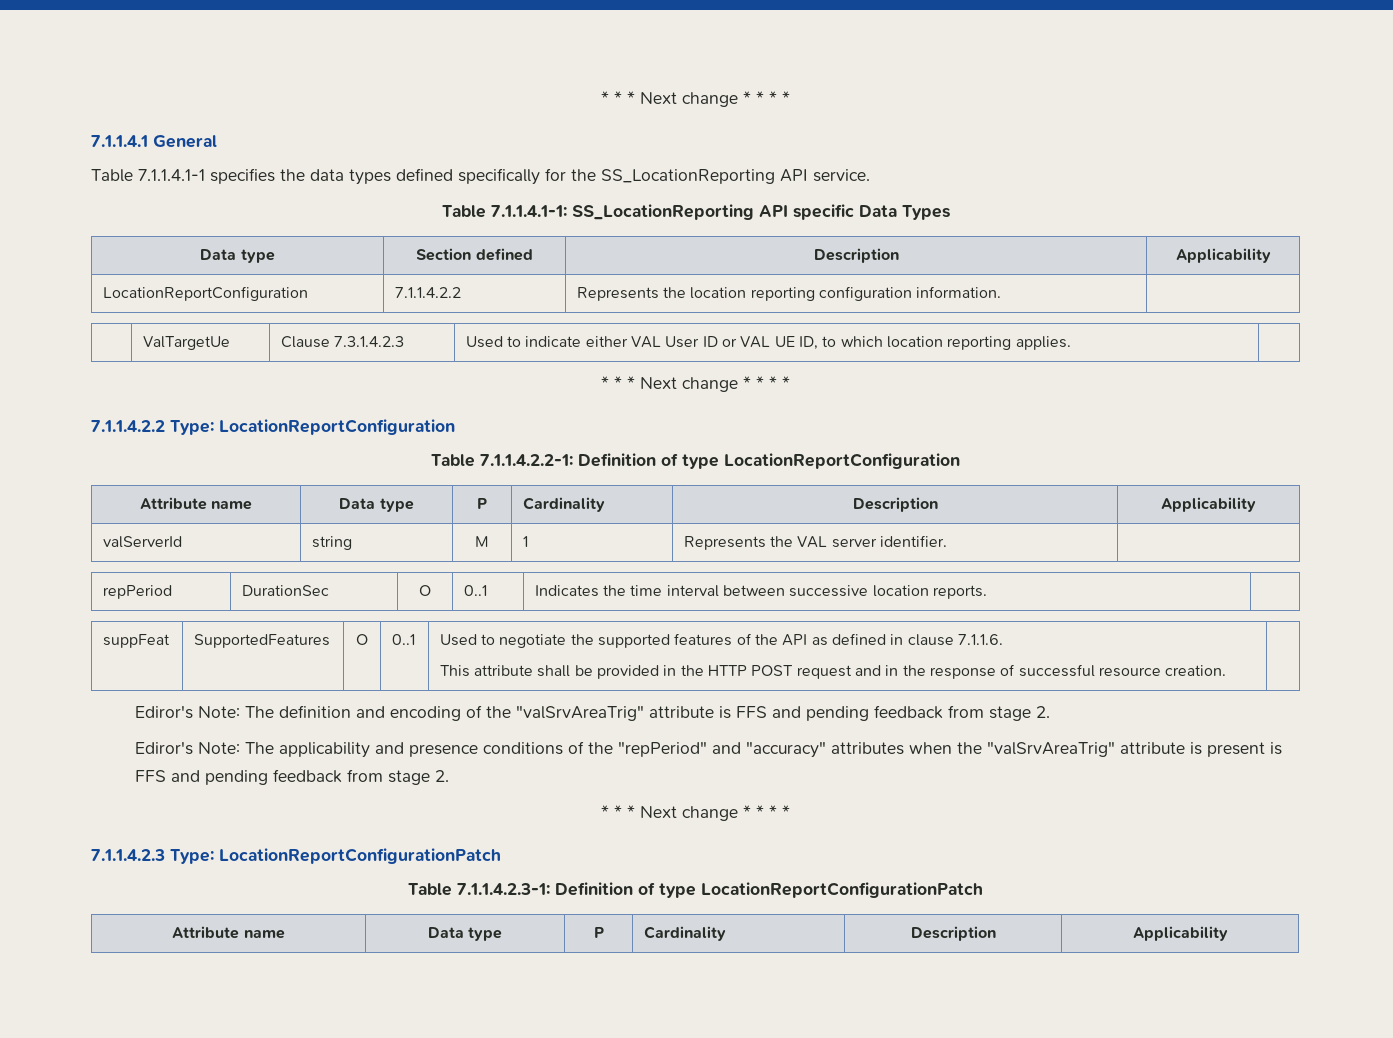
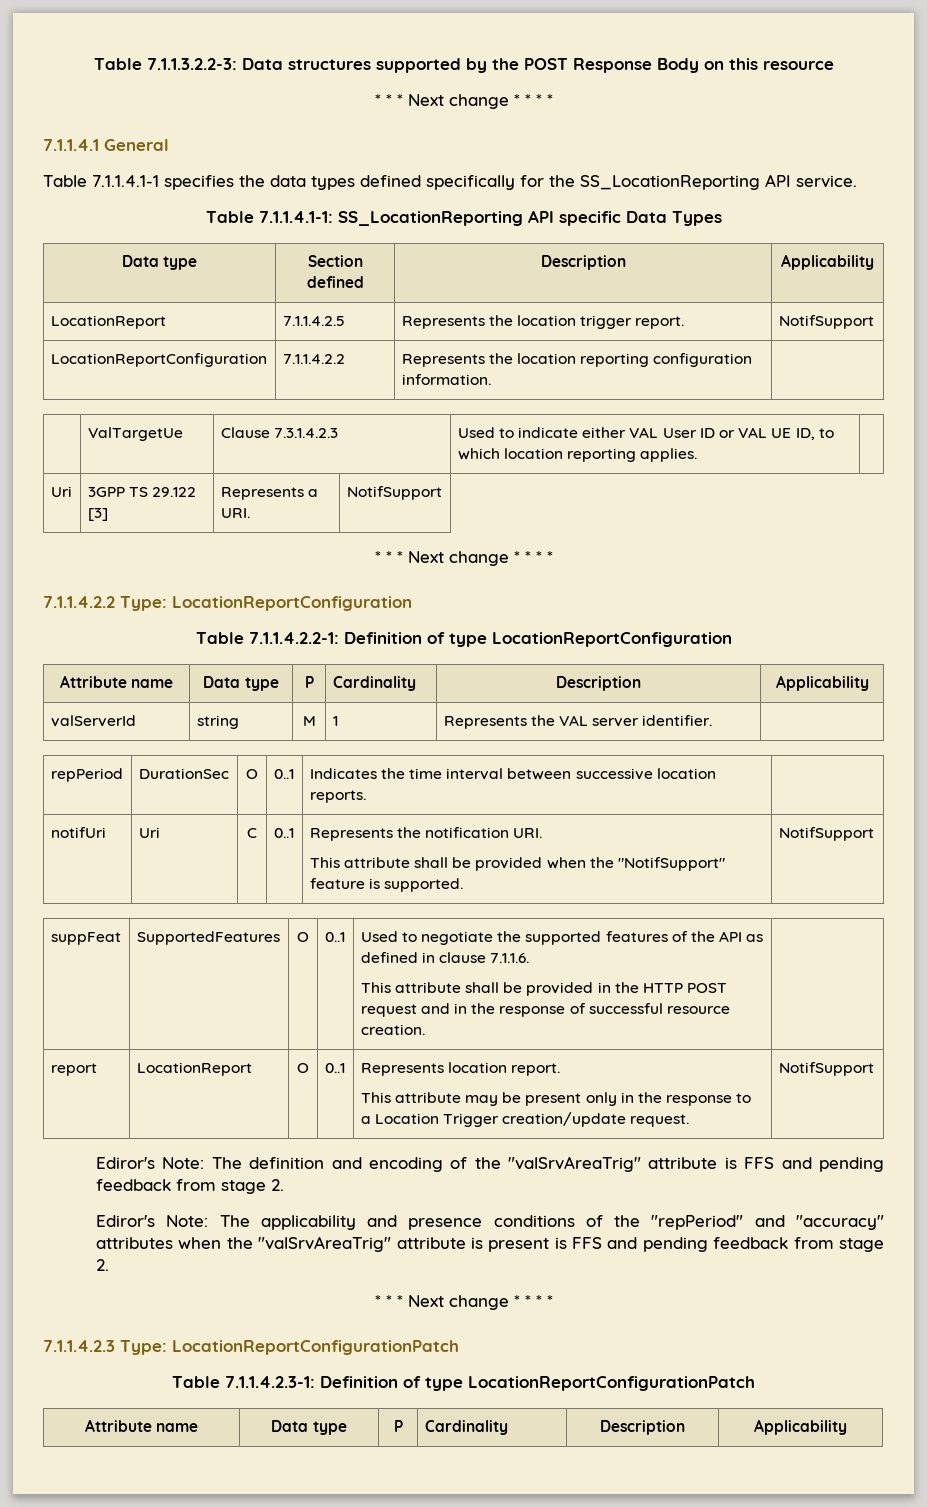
(601, 97) none -> [93,58,834,73] Table 7.1.1.3.2.2-3: Data structures supported by the POST Response Body on this resource //
(1271, 255) none -> [50,315,166,329] [282,316,345,326] [401,315,685,329] [778,315,874,329] // LocationReport | 7.1.1.4.2.5 | Represents the location trigger report. | NotifSupport
(1071, 343) none -> [50,486,72,497] [87,487,197,497] [87,508,108,521] [220,487,318,500] [220,508,250,518] [346,486,442,500] // Uri | 3GPP TS 29.122 [3] | Represents a URI. | NotifSupport
(988, 592) none -> [50,827,106,838] [138,827,160,838] [247,828,257,838] [273,828,294,838] [309,827,543,841] [309,857,726,871] [309,878,464,892] [778,827,874,841] // notifUri | Uri | C | 0..1 | Represents the notification URI. // This attribute shall be provided when the "NotifSupport" feature is supported. | NotifSupport
(1227, 670) none -> [50,1063,97,1076] [136,1062,252,1076] [297,1063,309,1073] [324,1063,345,1073] [360,1062,561,1076] [360,1092,752,1106] [360,1112,690,1127] [778,1062,874,1076] // report | LocationReport | O | 0..1 | Represents location report. // This attribute may be present only in the response to a Location Trigger creation/update request. | NotifSupport

